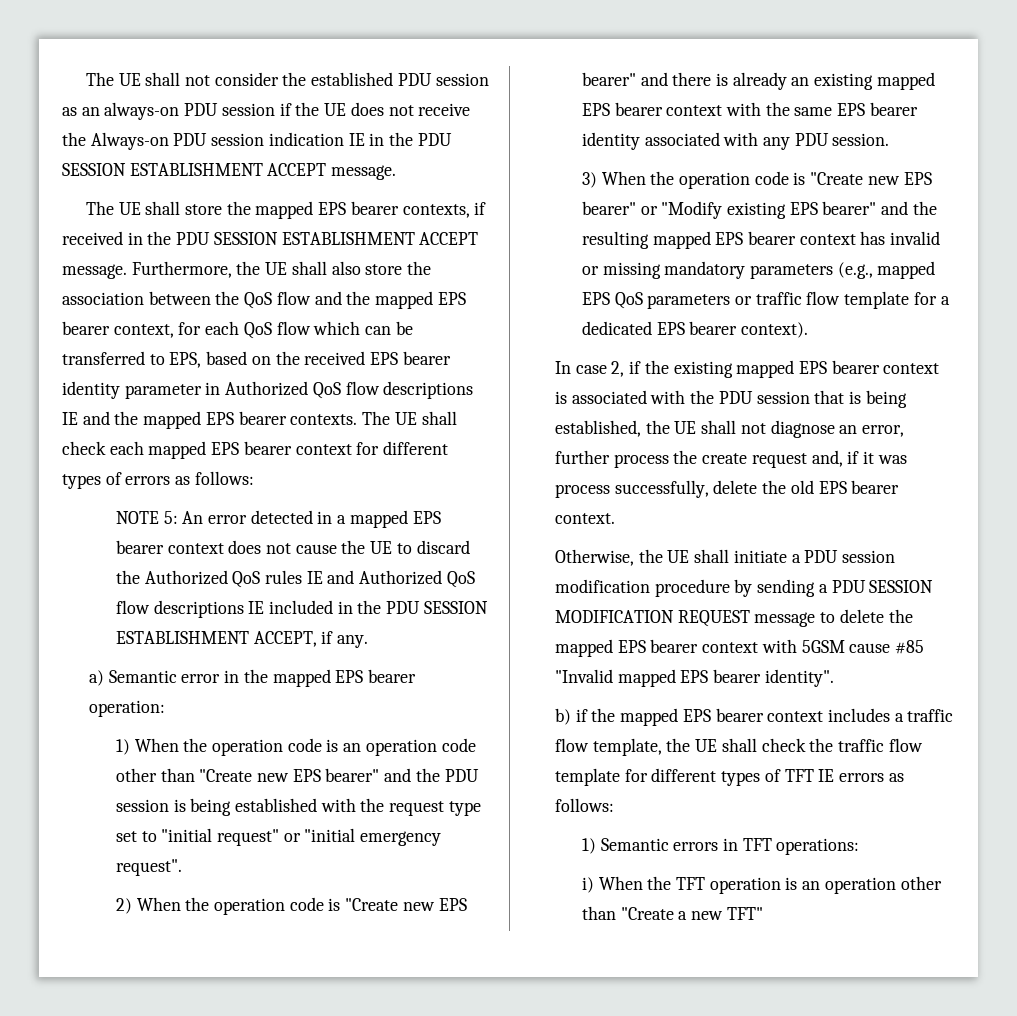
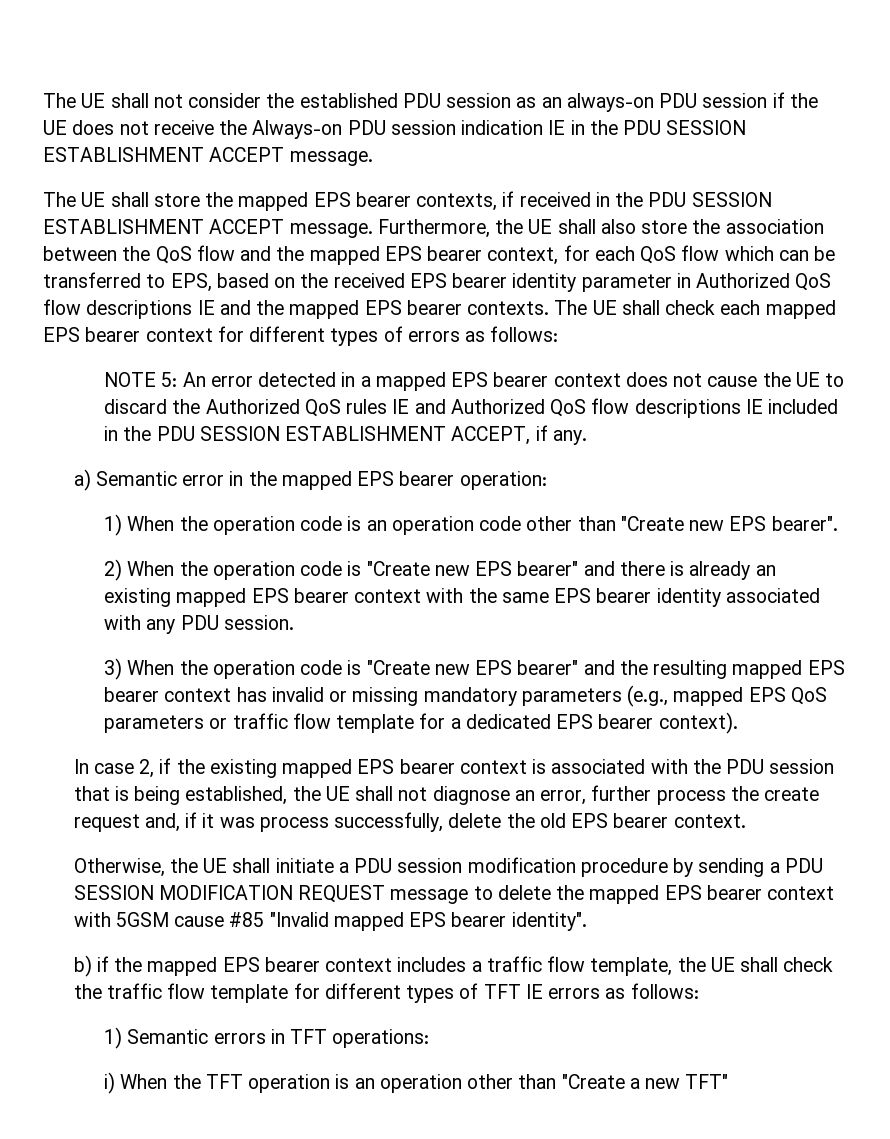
[325,768,479,782] [115,798,481,816] [115,828,442,846] [115,859,182,876] bearer" and the PDU session is being established with the request type set to "initial request" or "initial emergency request". -> [771,516,838,531] bearer".
[640,201,877,219] or "Modify existing EPS bearer" -> (579, 667) none

